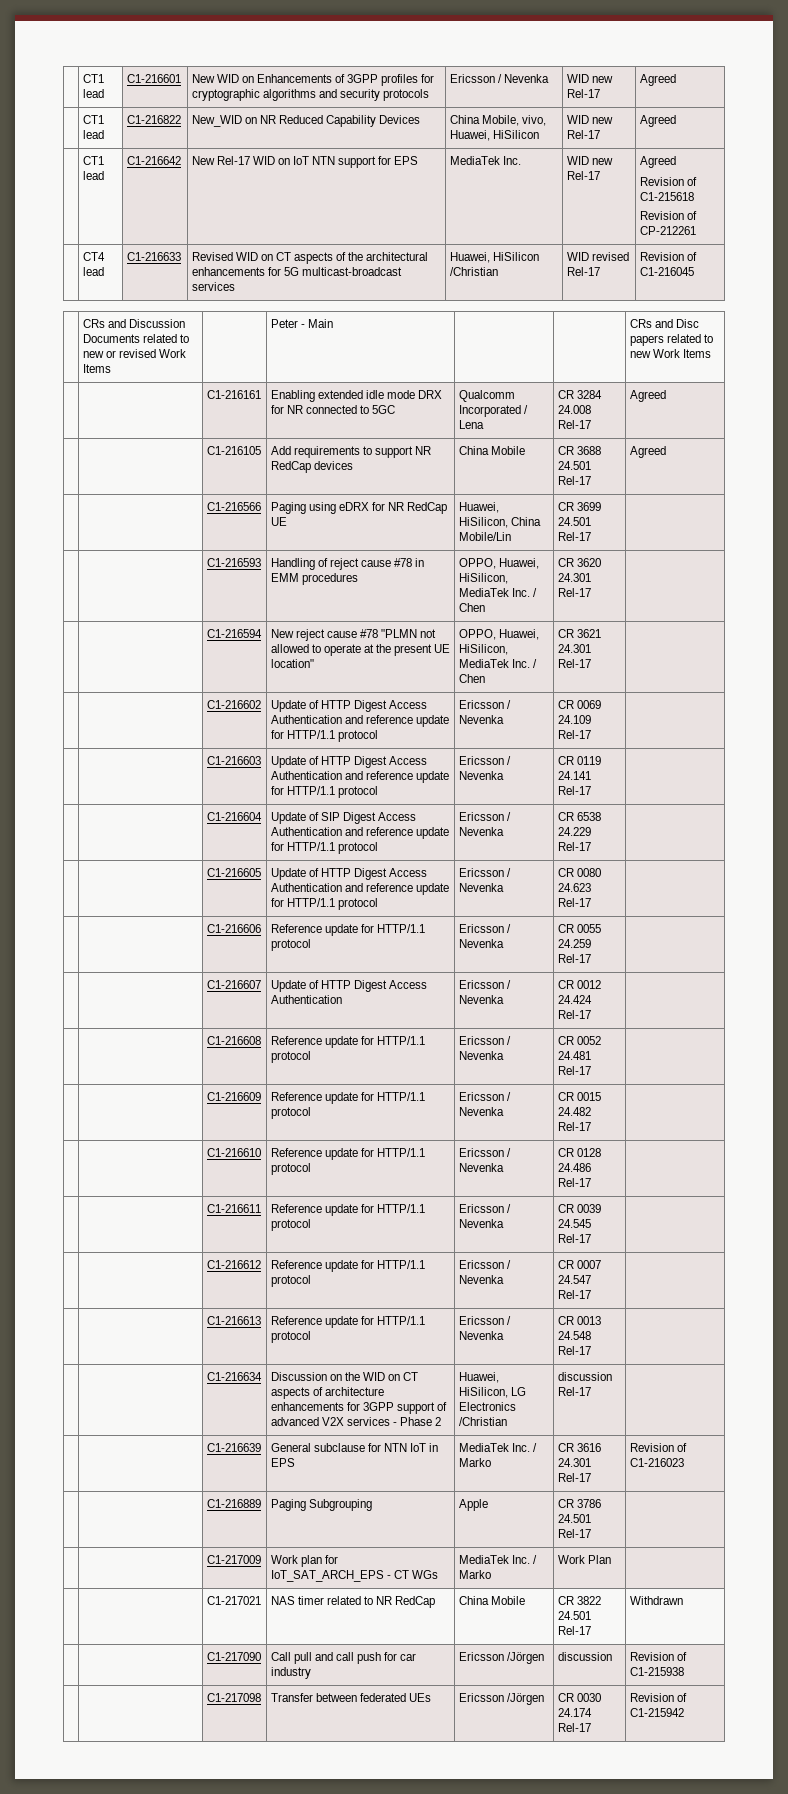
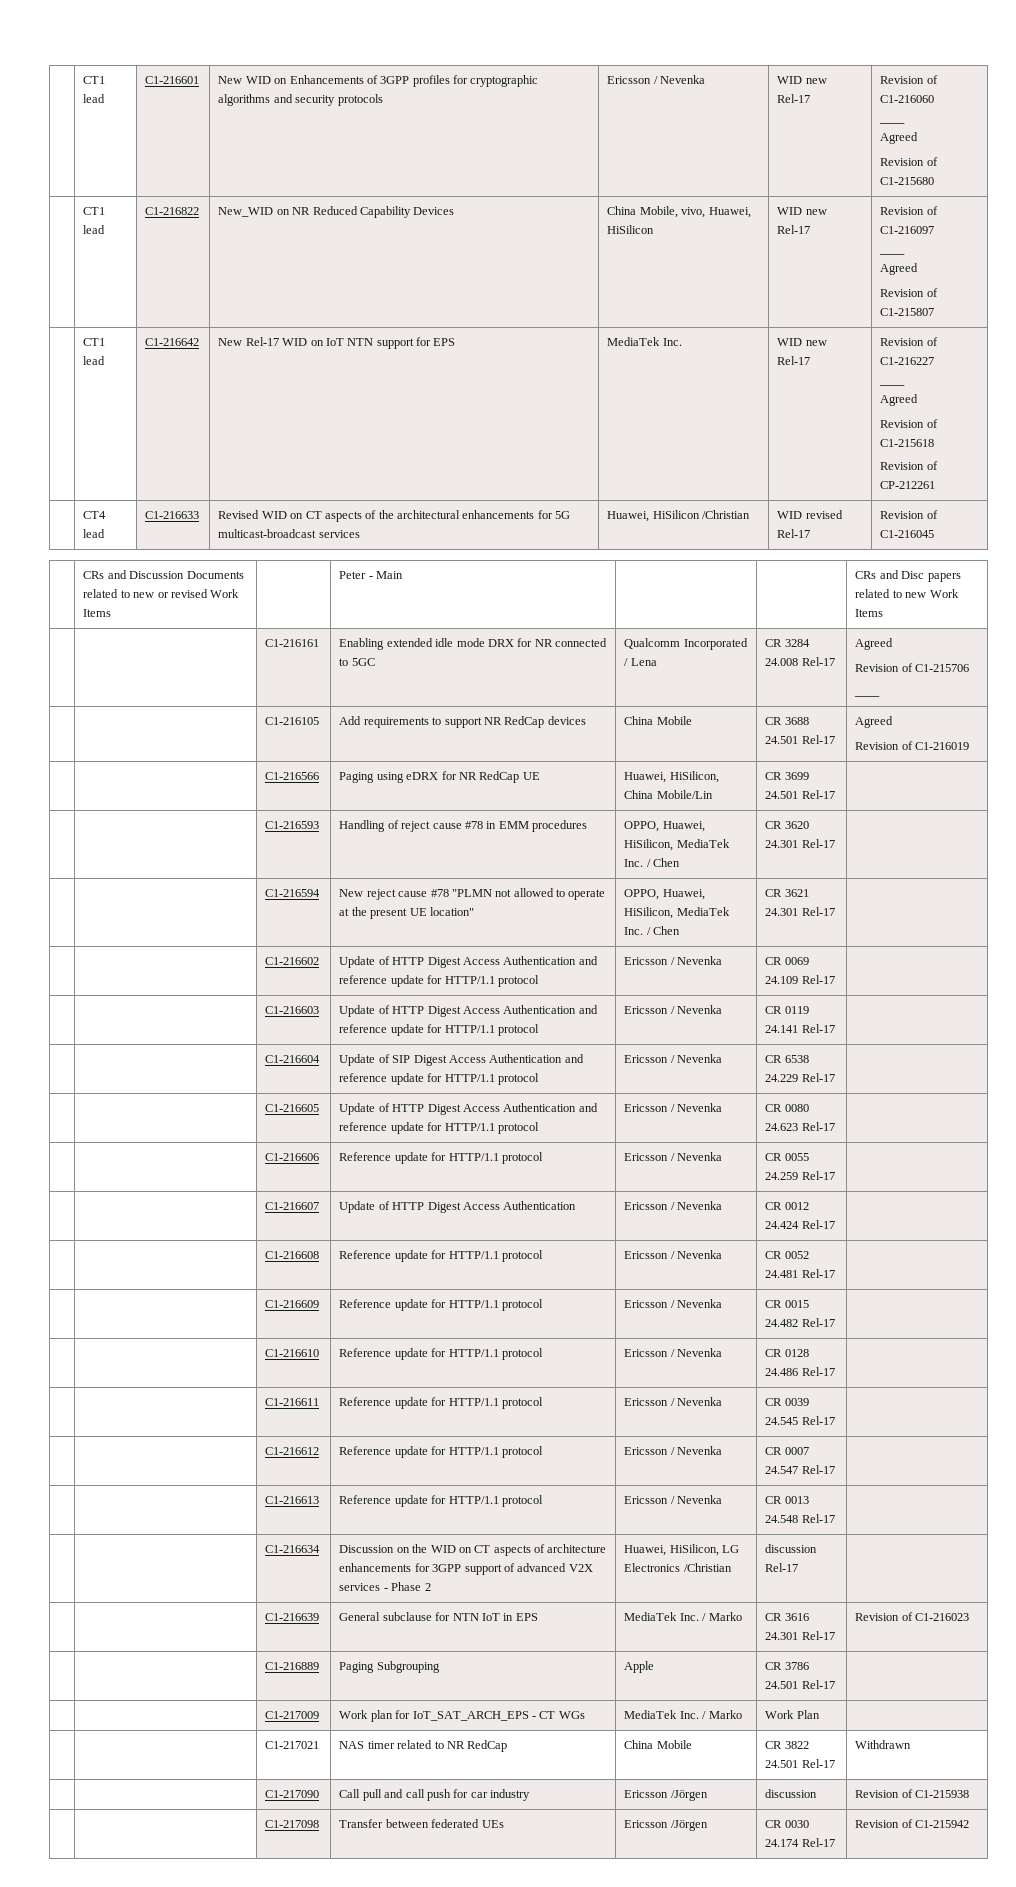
[639,74,676,86] Agreed -> [880,75,938,84] [880,95,935,103] [879,122,906,124] [880,132,919,144] [880,157,938,166] [880,177,935,185] Revision of C1-216060 // ____ // Agreed // Revision of C1-215680
[639,115,676,127] Agreed -> [880,206,938,215] [880,226,935,234] [879,253,906,255] [880,263,919,275] [880,288,938,297] [880,308,935,316] Revision of C1-216097 // ____ // Agreed // Revision of C1-215807
(600, 175) none -> [880,337,938,346] [880,357,935,365] [879,384,906,386] Revision of C1-216227 // ____ //
(666, 396) none -> [855,663,970,672] [854,695,881,697] // Revision of C1-215706 // ____
(666, 452) none -> [855,741,970,750] // Revision of C1-216019

